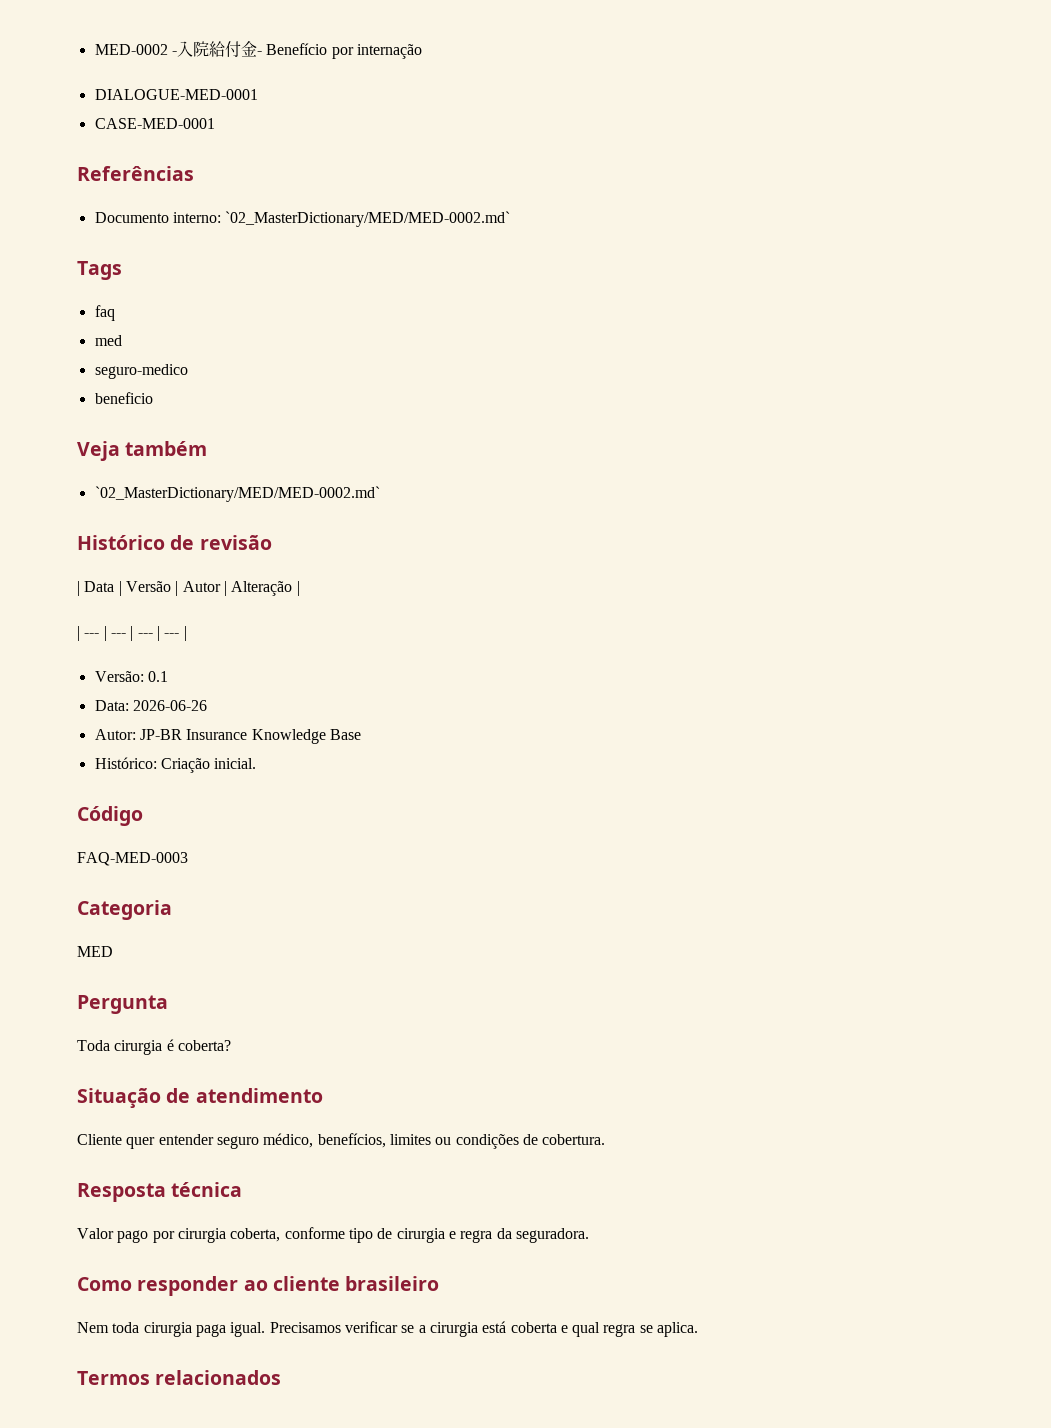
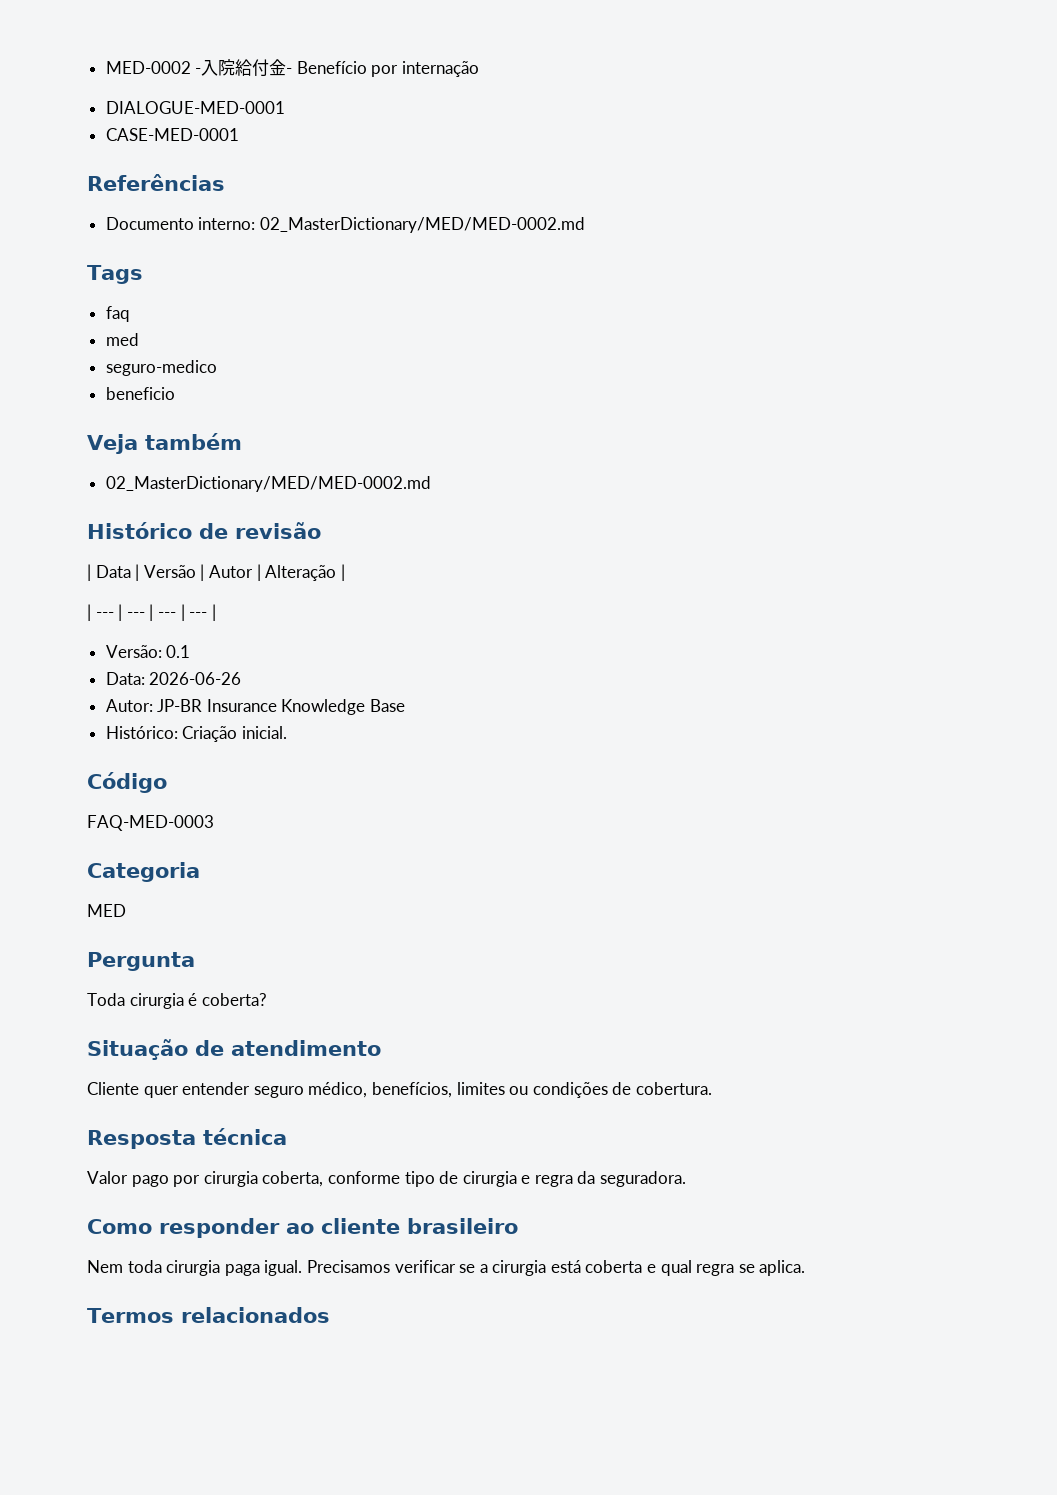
[225,211,511,227] `02_MasterDictionary/MED/MED-0002.md` -> [259,217,585,233] 02_MasterDictionary/MED/MED-0002.md
[94,486,380,502] `02_MasterDictionary/MED/MED-0002.md` -> [105,476,431,492] 02_MasterDictionary/MED/MED-0002.md

